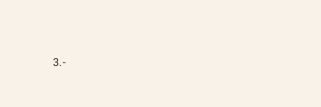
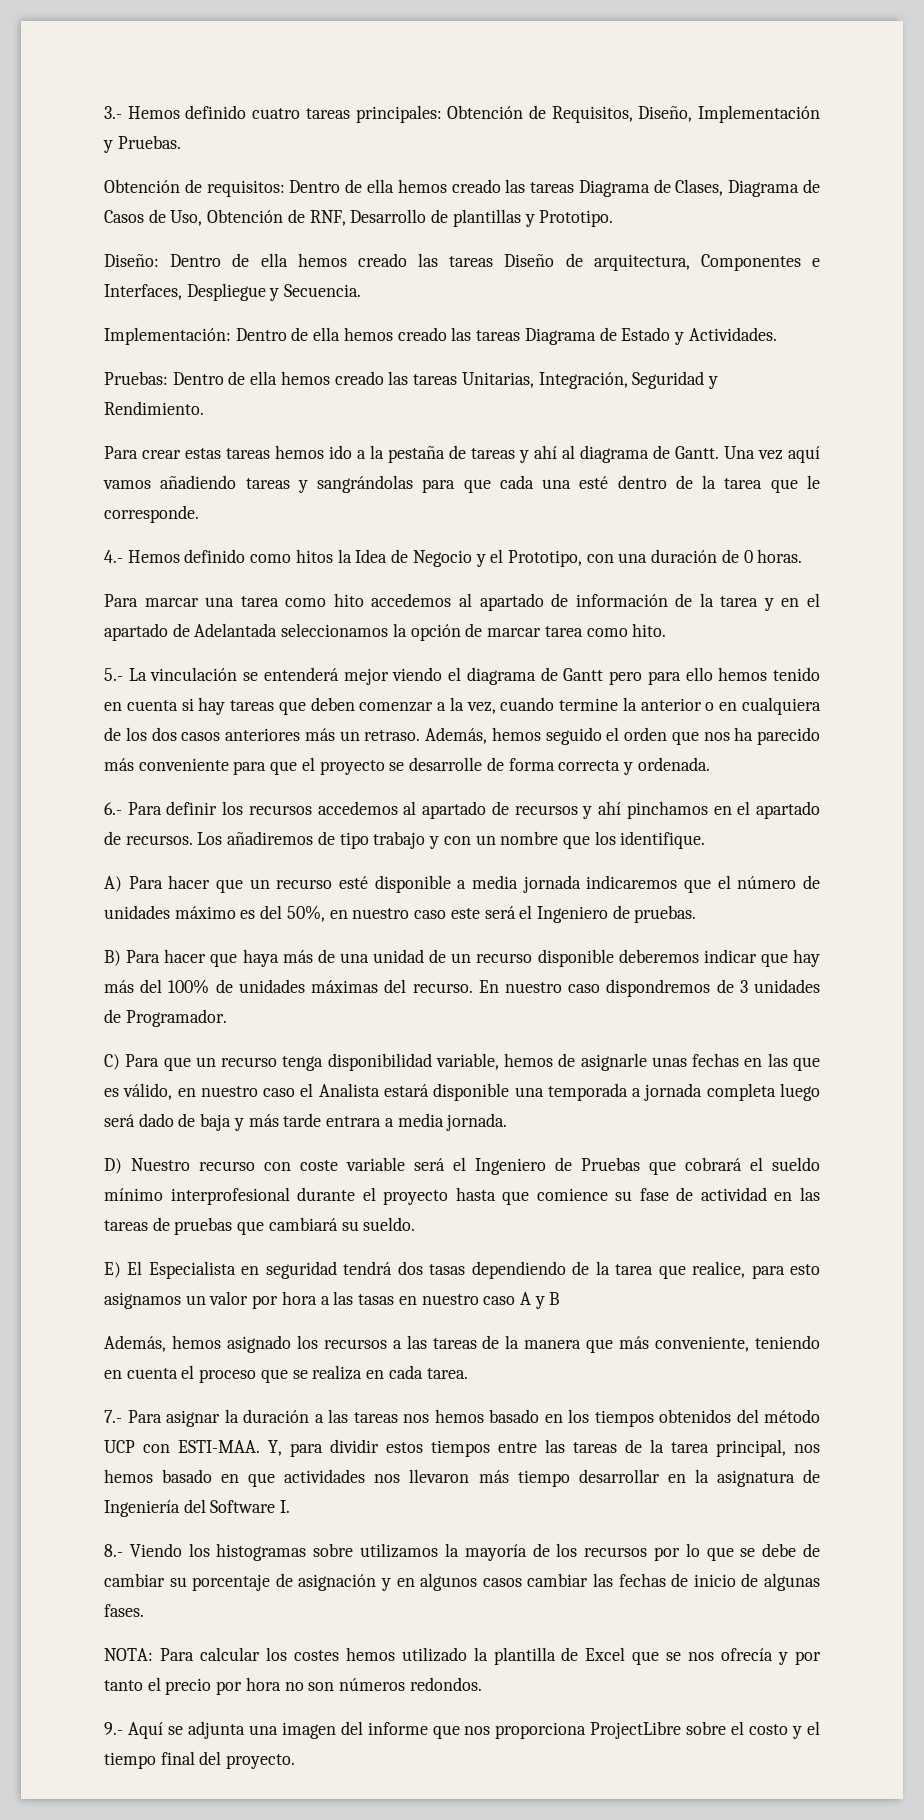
(66, 62) none -> [127,105,820,123] [103,135,181,153] [104,179,821,197] [104,209,614,227] [104,253,820,271] [104,283,362,301] [104,327,777,345] [104,371,718,389] [104,401,204,415] [104,445,820,463] [103,475,820,493] [104,505,199,523] [104,549,803,567] [104,593,820,611] [104,623,667,641] [104,667,821,685] [104,697,821,715] [104,727,820,745] [104,757,710,775] [104,801,821,819] [104,831,706,849] [104,875,820,893] [104,905,697,923] [104,949,820,967] [104,979,820,997] [104,1009,227,1027] [104,1053,820,1071] [104,1083,821,1101] [104,1113,508,1131] [104,1157,820,1175] [104,1187,821,1205] [104,1217,416,1235] [104,1261,820,1279] [104,1291,560,1309] [104,1335,821,1353] [104,1365,468,1383] [104,1409,820,1427] [104,1439,820,1457] [104,1469,821,1487] [104,1499,291,1517] [104,1543,820,1561] [104,1573,821,1591] [104,1604,144,1617] [104,1647,821,1665] [104,1677,482,1695] [104,1721,820,1739] [104,1751,296,1769] Hemos definido cuatro tareas principales: Obtención de Requisitos, Diseño, Implementación y Pruebas. // Obtención de requisitos: Dentro de ella hemos creado las tareas Diagrama de Clases, Diagrama de Casos de Uso, Obtención de RNF, Desarrollo de plantillas y Prototipo. // Diseño: Dentro de ella hemos creado las tareas Diseño de arquitectura, Componentes e Interfaces, Despliegue y Secuencia. // Implementación: Dentro de ella hemos creado las tareas Diagrama de Estado y Actividades. // Pruebas: Dentro de ella hemos creado las tareas Unitarias, Integración, Seguridad y Rendimiento. // Para crear estas tareas hemos ido a la pestaña de tareas y ahí al diagrama de Gantt. Una vez aquí vamos añadiendo tareas y sangrándolas para que cada una esté dentro de la tarea que le corresponde. // 4.- Hemos definido como hitos la Idea de Negocio y el Prototipo, con una duración de 0 horas. // Para marcar una tarea como hito accedemos al apartado de información de la tarea y en el apartado de Adelantada seleccionamos la opción de marcar tarea como hito. // 5.- La vinculación se entenderá mejor viendo el diagrama de Gantt pero para ello hemos tenido en cuenta si hay tareas que deben comenzar a la vez, cuando termine la anterior o en cualquiera de los dos casos anteriores más un retraso. Además, hemos seguido el orden que nos ha parecido más conveniente para que el proyecto se desarrolle de forma correcta y ordenada. // 6.- Para definir los recursos accedemos al apartado de recursos y ahí pinchamos en el apartado de recursos. Los añadiremos de tipo trabajo y con un nombre que los identifique. // A) Para hacer que un recurso esté disponible a media jornada indicaremos que el número de unidades máximo es del 50%, en nuestro caso este será el Ingeniero de pruebas. // B) Para hacer que haya más de una unidad de un recurso disponible deberemos indicar que hay más del 100% de unidades máximas del recurso. En nuestro caso dispondremos de 3 unidades de Programador. // C) Para que un recurso tenga disponibilidad variable, hemos de asignarle unas fechas en las que es válido, en nuestro caso el Analista estará disponible una temporada a jornada completa luego será dado de baja y más tarde entrara a media jornada. // D) Nuestro recurso con coste variable será el Ingeniero de Pruebas que cobrará el sueldo mínimo interprofesional durante el proyecto hasta que comience su fase de actividad en las tareas de pruebas que cambiará su sueldo. // E) El Especialista en seguridad tendrá dos tasas dependiendo de la tarea que realice, para esto asignamos un valor por hora a las tasas en nuestro caso A y B // Además, hemos asignado los recursos a las tareas de la manera que más conveniente, teniendo en cuenta el proceso que se realiza en cada tarea. // 7.- Para asignar la duración a las tareas nos hemos basado en los tiempos obtenidos del método UCP con ESTI-MAA. Y, para dividir estos tiempos entre las tareas de la tarea principal, nos hemos basado en que actividades nos llevaron más tiempo desarrollar en la asignatura de Ingeniería del Software I. // 8.- Viendo los histogramas sobre utilizamos la mayoría de los recursos por lo que se debe de cambiar su porcentaje de asignación y en algunos casos cambiar las fechas de inicio de algunas fases. // NOTA: Para calcular los costes hemos utilizado la plantilla de Excel que se nos ofrecía y por tanto el precio por hora no son números redondos. // 9.- Aquí se adjunta una imagen del informe que nos proporciona ProjectLibre sobre el costo y el tiempo final del proyecto.

